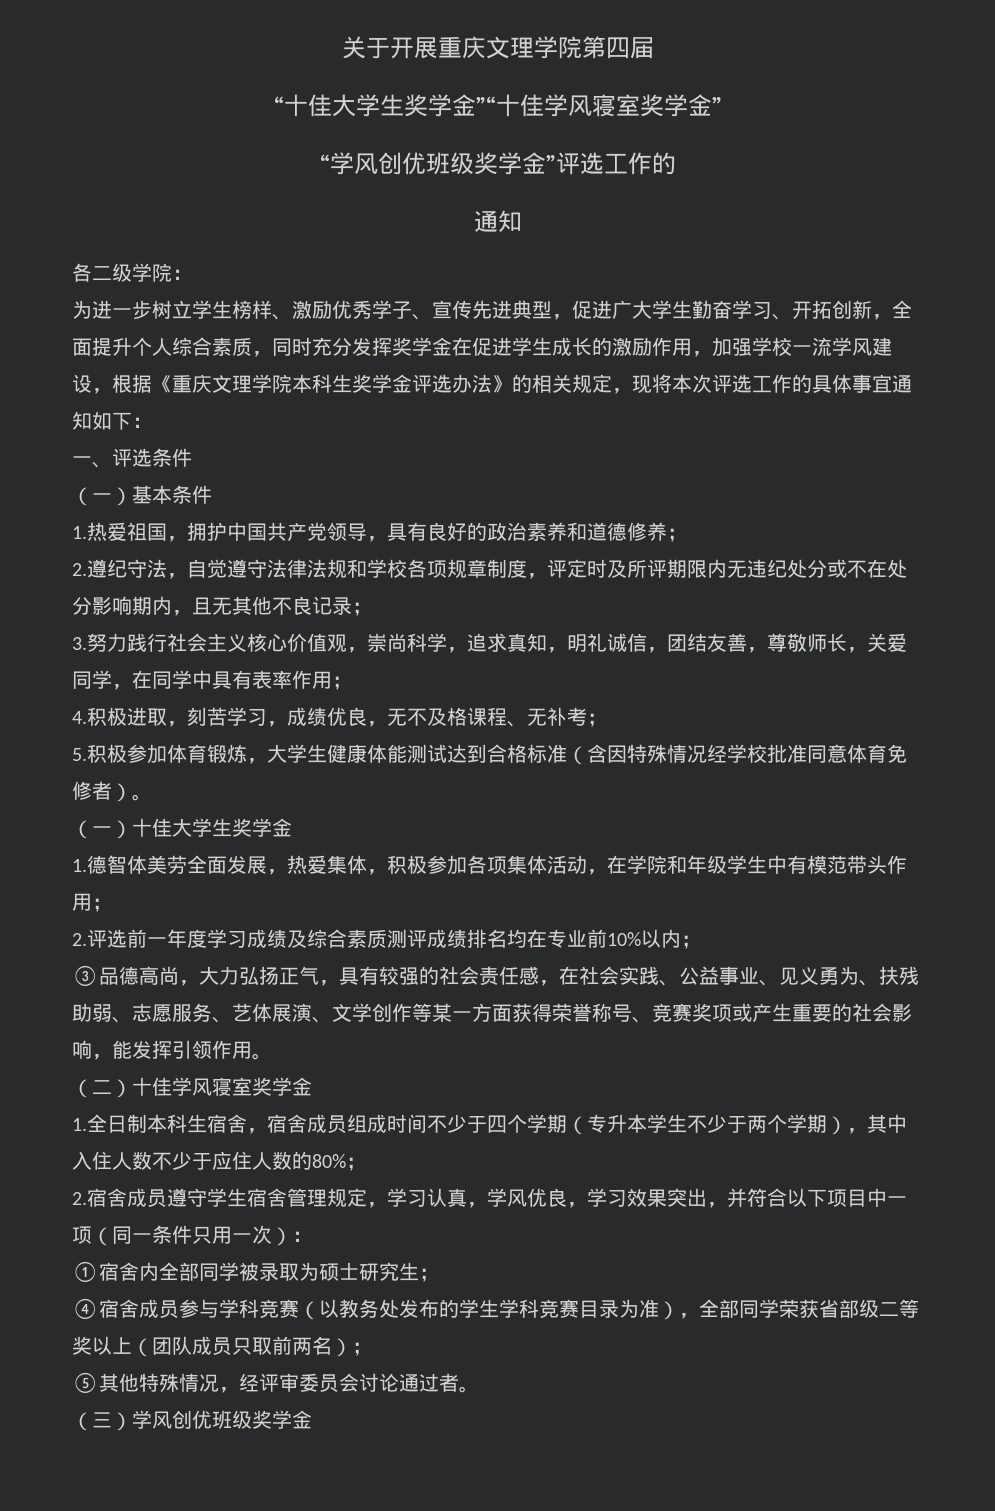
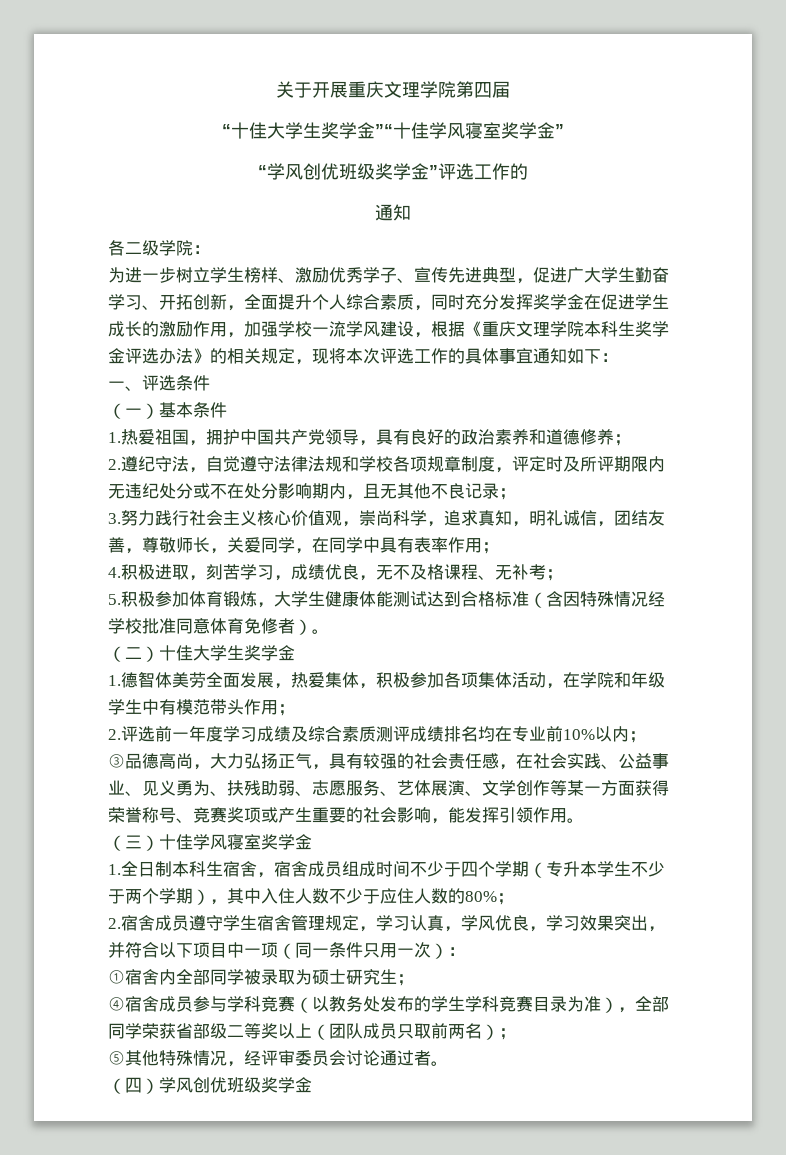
[92,826,112,835] 一 -> [125,647,142,659] 二
[92,1080,112,1094] 二 -> [125,835,142,849] 三
[92,1412,112,1428] 三 -> [125,1077,142,1093] 四

